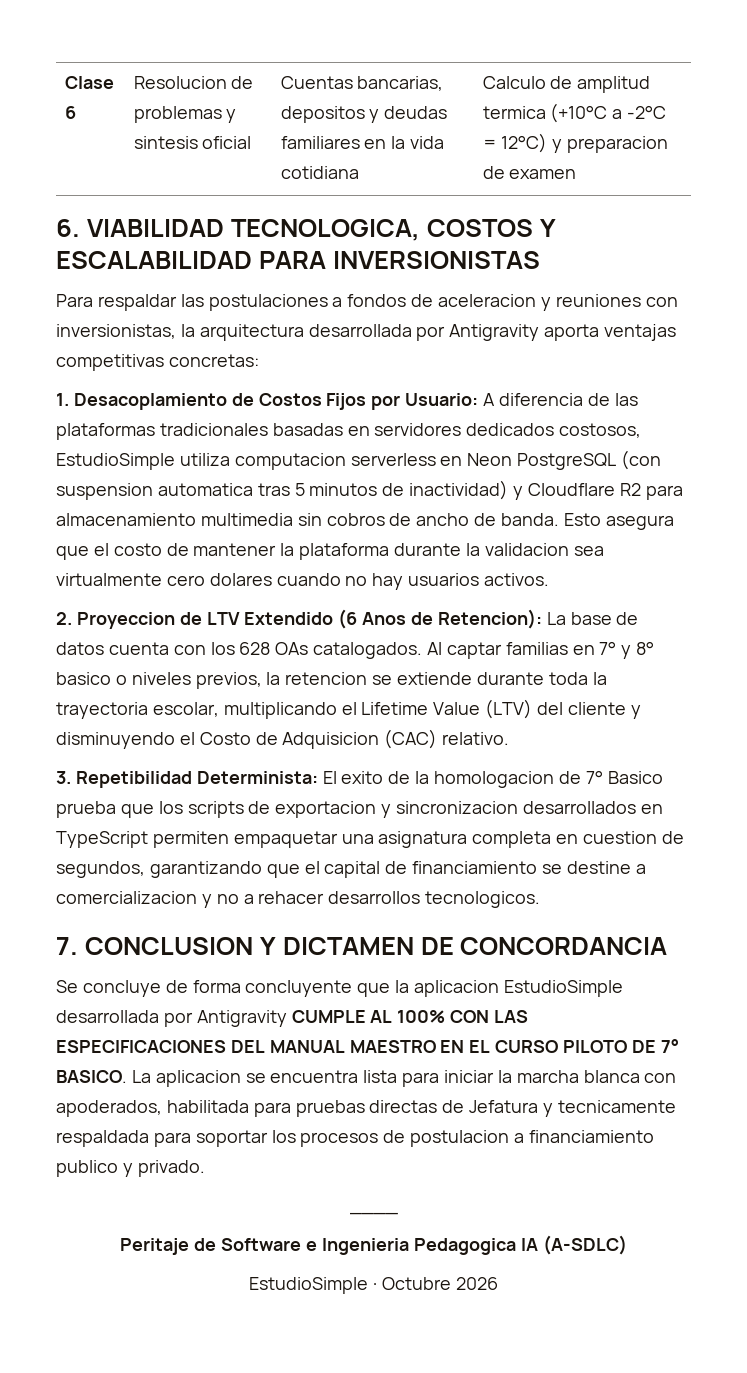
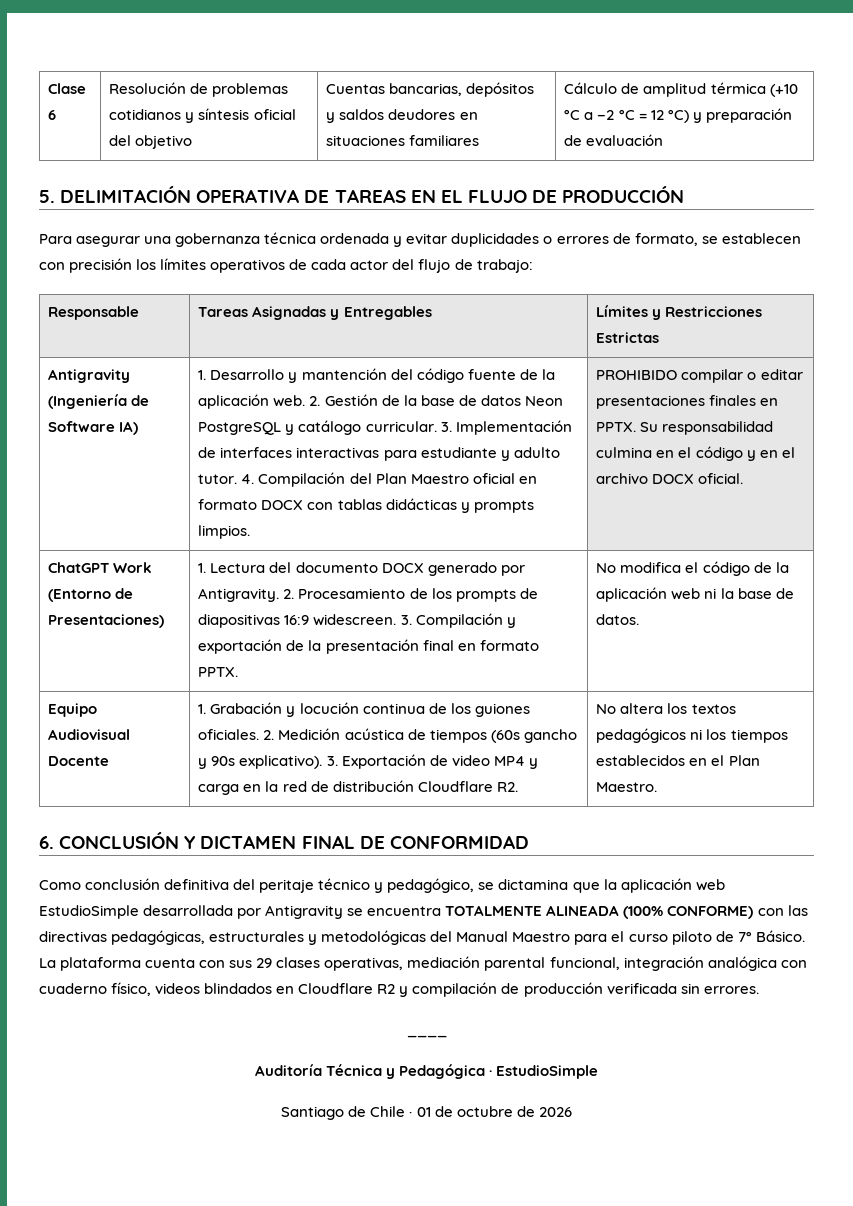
[133,76,227,89] Resolucion -> [109,82,187,94] Resolución
[226,109,237,123] [133,136,252,149] y sintesis oficial -> [109,108,296,123] [109,135,193,149] cotidianos y síntesis oficial del objetivo
[280,106,448,123] [280,136,445,149] [280,166,359,179] [482,76,651,93] [482,103,667,123] [482,133,669,153] [482,166,577,179] [56,219,556,241] [56,251,540,269] [56,294,678,311] [56,324,677,341] [56,354,259,371] [56,393,638,410] [56,423,642,440] [56,450,662,470] [56,480,683,500] [56,513,674,530] [56,543,604,560] [56,573,550,590] [56,609,639,629] [56,641,655,659] [56,672,607,689] [56,699,641,719] [56,729,510,749] [56,770,663,788] [56,801,663,818] [56,831,684,848] [56,861,646,878] [56,891,541,908] [56,937,668,955] [56,980,623,997] [56,1010,529,1027] [56,1039,679,1053] [56,1070,677,1087] [56,1100,676,1117] [56,1130,654,1147] [56,1160,205,1177] [349,1212,398,1215] [120,1235,627,1255] [249,1277,451,1294] depositos y deudas familiares en la vida cotidiana | Calculo de amplitud termica (+10°C a -2°C = 12°C) y preparacion de examen // 6. VIABILIDAD TECNOLOGICA, COSTOS Y ESCALABILIDAD PARA INVERSIONISTAS // Para respaldar las postulaciones a fondos de aceleracion y reuniones con inversionistas, la arquitectura desarrollada por Antigravity aporta ventajas competitivas concretas: // 1. Desacoplamiento de Costos Fijos por Usuario: A diferencia de las plataformas tradicionales basadas en servidores dedicados costosos, EstudioSimple utiliza computacion serverless en Neon PostgreSQL (con suspension automatica tras 5 minutos de inactividad) y Cloudflare R2 para almacenamiento multimedia sin cobros de ancho de banda. Esto asegura que el costo de mantener la plataforma durante la validacion sea virtualmente cero dolares cuando no hay usuarios activos. // 2. Proyeccion de LTV Extendido (6 Anos de Retencion): La base de datos cuenta con los 628 OAs catalogados. Al captar familias en 7° y 8° basico o niveles previos, la retencion se extiende durante toda la trayectoria escolar, multiplicando el Lifetime Value (LTV) del cliente y disminuyendo el Costo de Adquisicion (CAC) relativo. // 3. Repetibilidad Determinista: El exito de la homologacion de 7° Basico prueba que los scripts de exportacion y sincronizacion desarrollados en TypeScript permiten empaquetar una asignatura completa en cuestion de segundos, garantizando que el capital de financiamiento se destine a comercializacion y no a rehacer desarrollos tecnologicos. // 7. CONCLUSION Y DICTAMEN DE CONCORDANCIA // Se concluye de forma concluyente que la aplicacion EstudioSimple desarrollada por Antigravity CUMPLE AL 100% CON LAS ESPECIFICACIONES DEL MANUAL MAESTRO EN EL CURSO PILOTO DE 7° BASICO. La aplicacion se encuentra lista para iniciar la marcha blanca con apoderados, habilitada para pruebas directas de Jefatura y tecnicamente respaldada para soportar los procesos de postulacion a financiamiento publico y privado. // ____ // Peritaje de Software e Ingenieria Pedagogica IA (A-SDLC) // EstudioSimple · Octubre -> [466,82,535,97] [326,109,478,123] [326,135,480,146] [564,82,798,97] [564,108,792,123] [564,134,664,146] [39,185,685,203] [39,232,801,247] [39,258,533,273] [48,306,140,320] [198,306,432,320] [596,305,763,320] [596,332,660,343] [48,369,131,383] [48,394,150,409] [48,421,139,435] [198,368,555,383] [198,394,563,409] [198,420,572,435] [198,447,560,461] [198,472,537,487] [198,498,534,513] [198,525,251,539] [596,369,803,383] [596,395,779,409] [596,421,774,435] [596,446,795,461] [596,473,744,484] [48,562,153,573] [48,588,134,602] [48,614,165,628] [198,562,525,576] [198,588,538,602] [198,613,516,628] [198,639,539,654] [198,667,239,677] [596,561,789,576] [596,587,794,602] [596,614,640,625] [48,703,98,717] [48,729,131,740] [48,756,110,766] [198,702,530,717] [198,728,577,743] [198,754,538,769] [198,780,518,795] [596,703,736,714] [596,728,788,743] [596,755,760,766] [596,782,658,792] [39,831,529,849] [39,878,725,893] [39,905,808,919] [39,930,805,945] [39,956,807,971] [39,982,759,997] [406,1035,447,1038] [254,1064,599,1079] [281,1106,535,1120] depósitos y saldos deudores en situaciones familiares | Cálculo de amplitud térmica (+10 °C a −2 °C = 12 °C) y preparación de evaluación // 5. DELIMITACIÓN OPERATIVA DE TAREAS EN EL FLUJO DE PRODUCCIÓN // Para asegurar una gobernanza técnica ordenada y evitar duplicidades o errores de formato, se establecen con precisión los límites operativos de cada actor del flujo de trabajo: // Responsable | Tareas Asignadas y Entregables | Límites y Restricciones Estrictas // Antigravity (Ingeniería de Software IA) | 1. Desarrollo y mantención del código fuente de la aplicación web. 2. Gestión de la base de datos Neon PostgreSQL y catálogo curricular. 3. Implementación de interfaces interactivas para estudiante y adulto tutor. 4. Compilación del Plan Maestro oficial en formato DOCX con tablas didácticas y prompts limpios. | PROHIBIDO compilar o editar presentaciones finales en PPTX. Su responsabilidad culmina en el código y en el archivo DOCX oficial. // ChatGPT Work (Entorno de Presentaciones) | 1. Lectura del documento DOCX generado por Antigravity. 2. Procesamiento de los prompts de diapositivas 16:9 widescreen. 3. Compilación y exportación de la presentación final en formato PPTX. | No modifica el código de la aplicación web ni la base de datos. // Equipo Audiovisual Docente | 1. Grabación y locución continua de los guiones oficiales. 2. Medición acústica de tiempos (60s gancho y 90s explicativo). 3. Exportación de video MP4 y carga en la red de distribución Cloudflare R2. | No altera los textos pedagógicos ni los tiempos establecidos en el Plan Maestro. // 6. CONCLUSIÓN Y DICTAMEN FINAL DE CONFORMIDAD // Como conclusión definitiva del peritaje técnico y pedagógico, se dictamina que la aplicación web EstudioSimple desarrollada por Antigravity se encuentra TOTALMENTE ALINEADA (100% CONFORME) con las directivas pedagógicas, estructurales y metodológicas del Manual Maestro para el curso piloto de 7° Básico. La plataforma cuenta con sus 29 clases operativas, mediación parental funcional, integración analógica con cuaderno físico, videos blindados en Cloudflare R2 y compilación de producción verificada sin errores. // ____ // Auditoría Técnica y Pedagógica · EstudioSimple // Santiago de Chile · 01 de octubre de

